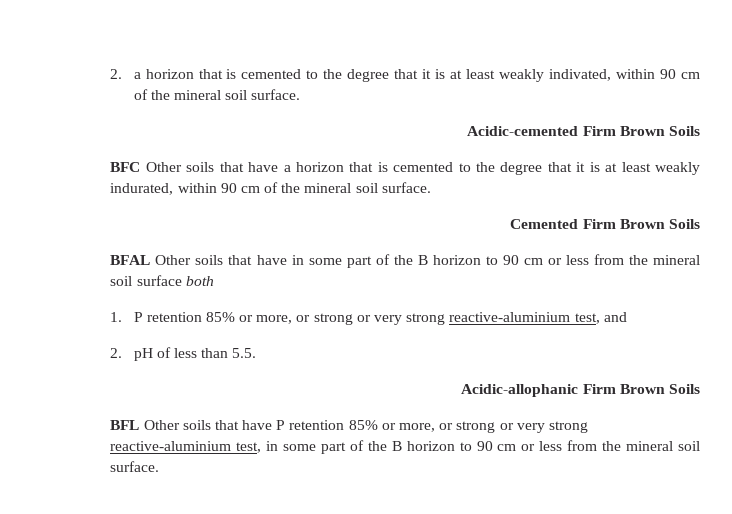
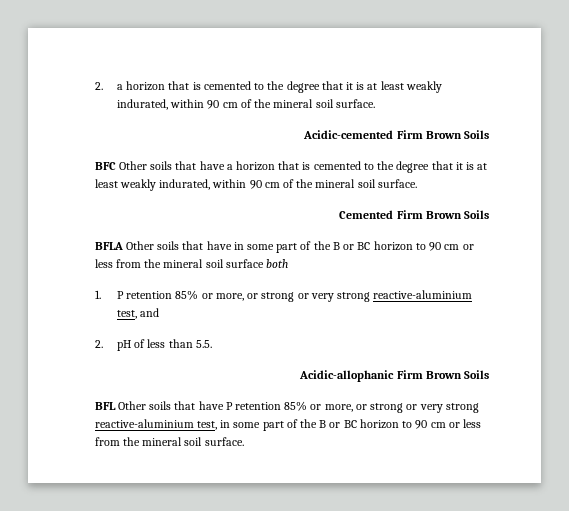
[549,69,612,81] indivated, -> [116,99,168,110] indurated,
[110,255,151,265] BFAL -> [94,242,123,250] BFLA
(428, 260) none -> [343,242,371,250] or BC
(402, 446) none -> [329,420,357,428] or BC

